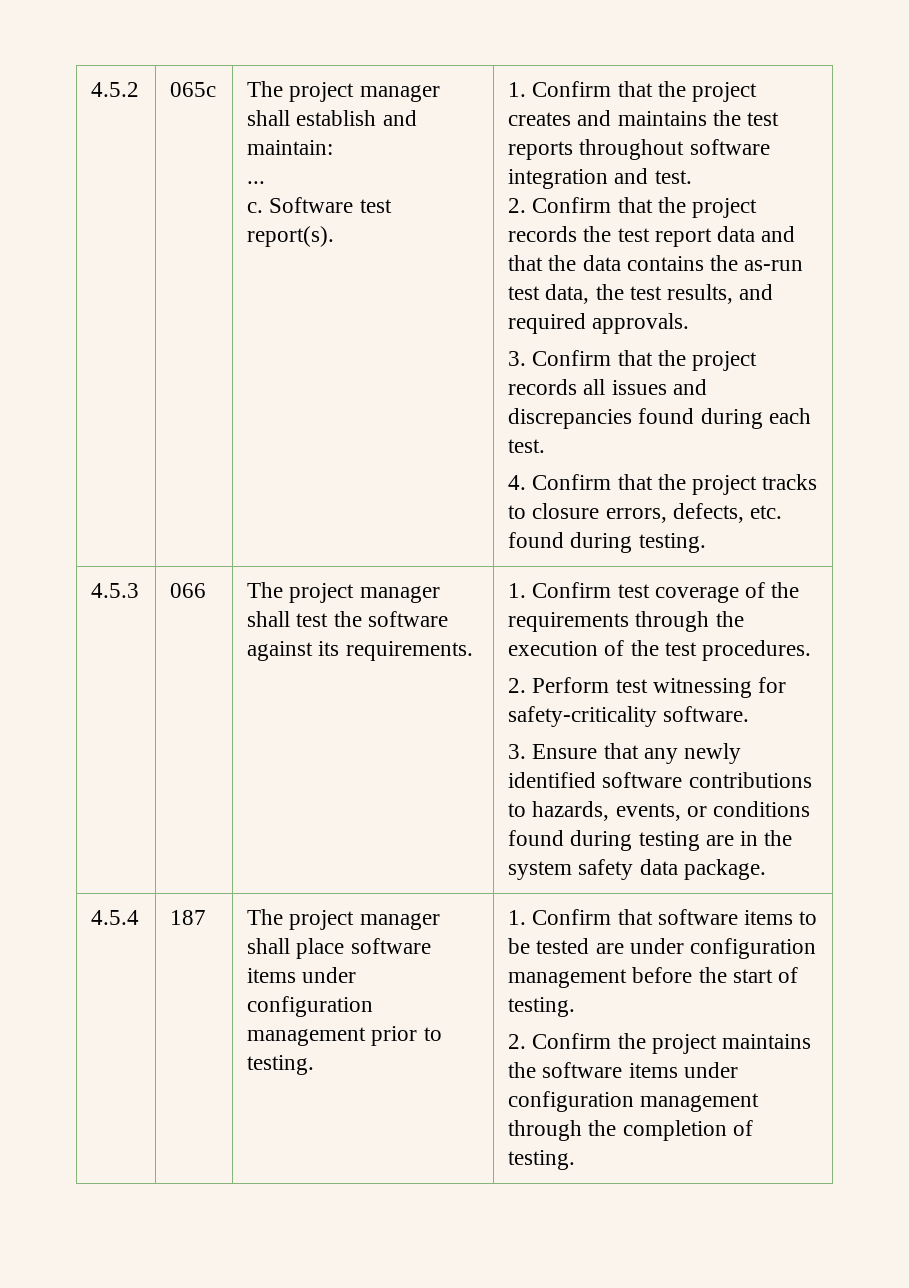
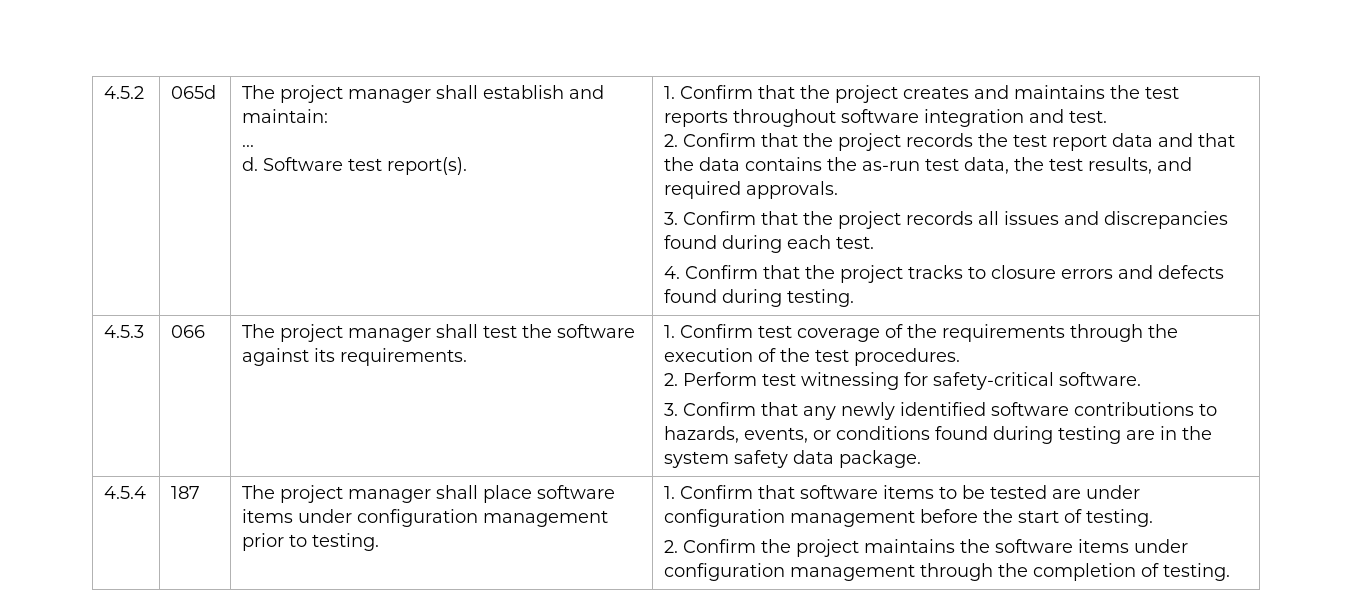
[170,82,217,97] 065c -> [171,85,217,99] 065d
[247,202,264,213] c. -> [242,157,259,171] d.
[605,503,783,523] errors, defects, etc. -> [1061,265,1225,279] errors and defects
[508,706,658,727] safety-criticality -> [933,372,1055,390] safety-critical
[532,744,598,759] Ensure -> [683,402,757,416] Confirm

